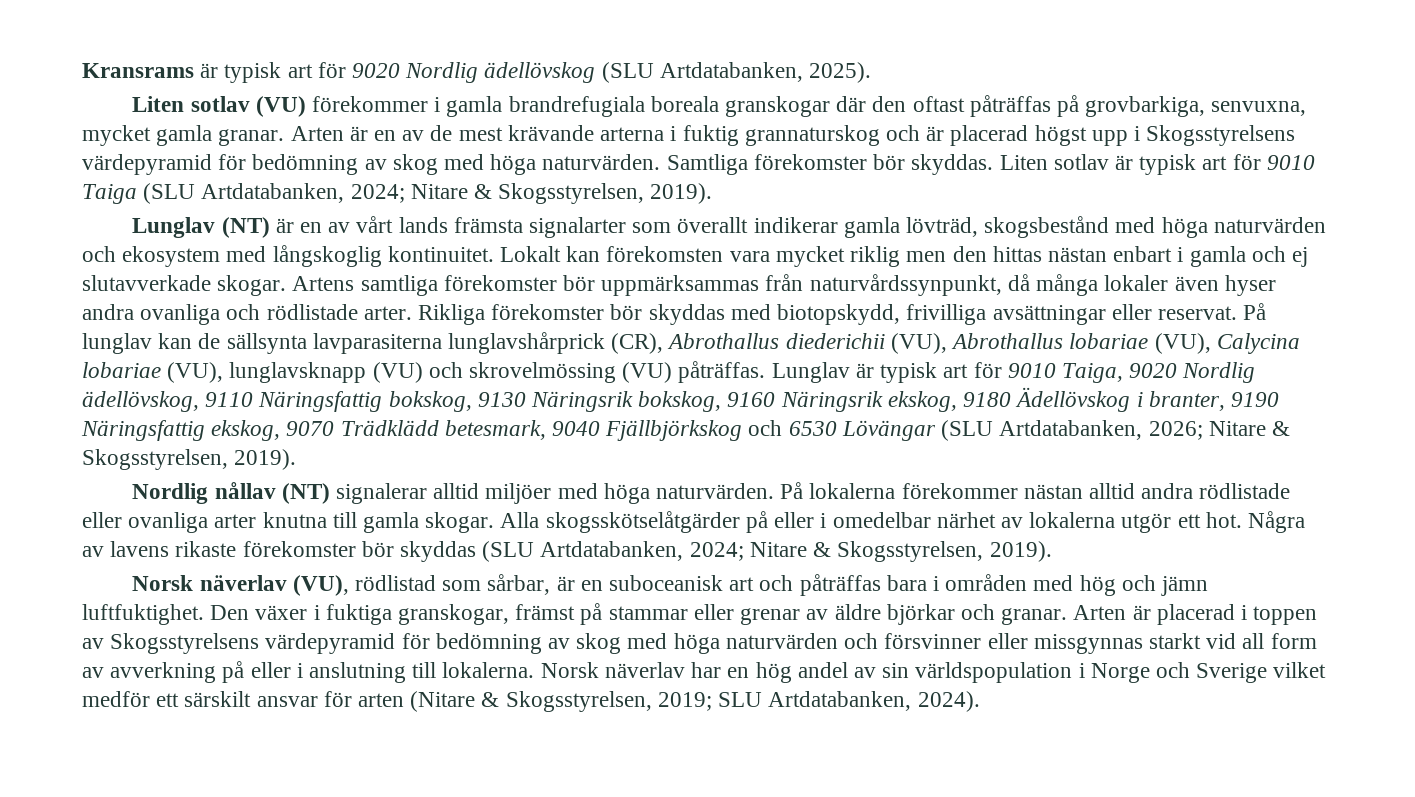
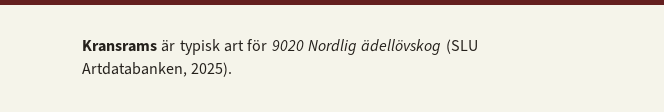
[132,95,1307,117] [82,125,1296,146] [82,154,1315,175] [82,183,713,204] [132,216,1326,238] [82,245,1308,267] [82,274,1276,296] [82,303,1267,325] [82,332,1300,354] [82,361,1256,383] [82,387,1279,412] [81,420,1290,441] [82,449,297,470] [132,482,1291,504] [82,511,1305,533] [82,541,1052,562] [132,574,1209,596] [82,603,1318,625] [82,633,1317,654] [82,661,1327,683] [82,691,980,712] // Liten sotlav (VU) förekommer i gamla brandrefugiala boreala granskogar där den oftast påträffas på grovbarkiga, senvuxna, mycket gamla granar. Arten är en av de mest krävande arterna i fuktig grannaturskog och är placerad högst upp i Skogsstyrelsens värdepyramid för bedömning av skog med höga naturvärden. Samtliga förekomster bör skyddas. Liten sotlav är typisk art för 9010 Taiga (SLU Artdatabanken, 2024; Nitare & Skogsstyrelsen, 2019). // Lunglav (NT) är en av vårt lands främsta signalarter som överallt indikerar gamla lövträd, skogsbestånd med höga naturvärden och ekosystem med långskoglig kontinuitet. Lokalt kan förekomsten vara mycket riklig men den hittas nästan enbart i gamla och ej slutavverkade skogar. Artens samtliga förekomster bör uppmärksammas från naturvårdssynpunkt, då många lokaler även hyser andra ovanliga och rödlistade arter. Rikliga förekomster bör skyddas med biotopskydd, frivilliga avsättningar eller reservat. På lunglav kan de sällsynta lavparasiterna lunglavshårprick (CR), Abrothallus diederichii (VU), Abrothallus lobariae (VU), Calycina lobariae (VU), lunglavsknapp (VU) och skrovelmössing (VU) påträffas. Lunglav är typisk art för 9010 Taiga, 9020 Nordlig ädellövskog, 9110 Näringsfattig bokskog, 9130 Näringsrik bokskog, 9160 Näringsrik ekskog, 9180 Ädellövskog i branter, 9190 Näringsfattig ekskog, 9070 Trädklädd betesmark, 9040 Fjällbjörkskog och 6530 Lövängar (SLU Artdatabanken, 2026; Nitare & Skogsstyrelsen, 2019). // Nordlig nållav (NT) signalerar alltid miljöer med höga naturvärden. På lokalerna förekommer nästan alltid andra rödlistade eller ovanliga arter knutna till gamla skogar. Alla skogsskötselåtgärder på eller i omedelbar närhet av lokalerna utgör ett hot. Några av lavens rikaste förekomster bör skyddas (SLU Artdatabanken, 2024; Nitare & Skogsstyrelsen, 2019). // Norsk näverlav (VU), rödlistad som sårbar, är en suboceanisk art och påträffas bara i områden med hög och jämn luftfuktighet. Den växer i fuktiga granskogar, främst på stammar eller grenar av äldre björkar och granar. Arten är placerad i toppen av Skogsstyrelsens värdepyramid för bedömning av skog med höga naturvärden och försvinner eller missgynnas starkt vid all form av avverkning på eller i anslutning till lokalerna. Norsk näverlav har en hög andel av sin världspopulation i Norge och Sverige vilket medför ett särskilt ansvar för arten (Nitare & Skogsstyrelsen, 2019; SLU Artdatabanken, 2024). -> (233, 69) none

